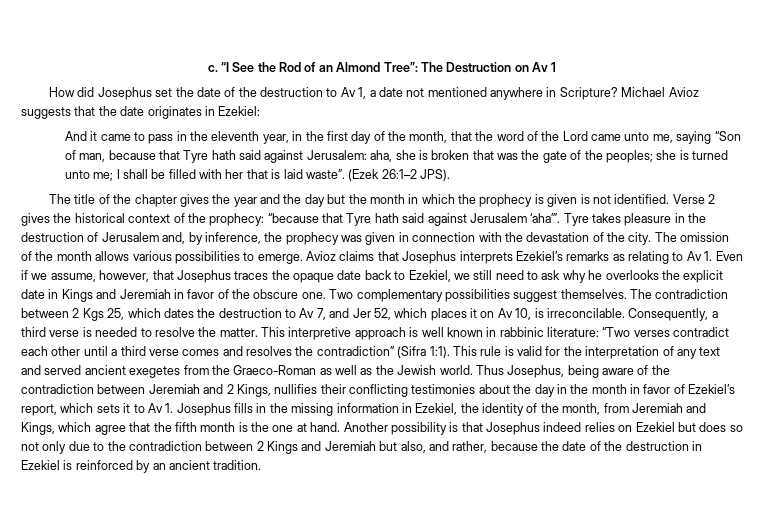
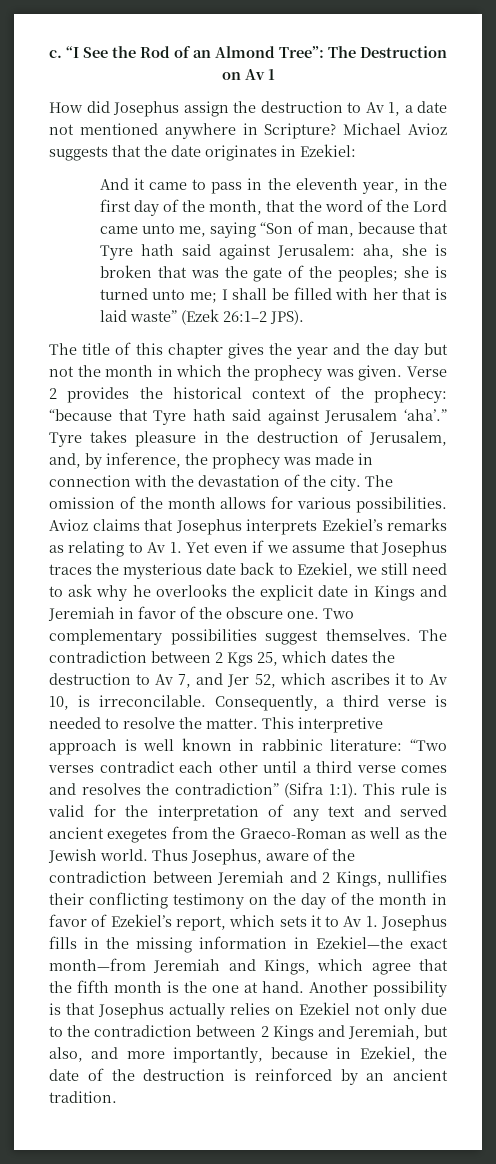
[155,87,236,97] set the date of -> [183,101,229,117] assign
[305,169,345,179] waste”. -> [129,310,177,322] waste”
[113,194,132,204] the -> [135,343,163,355] this
(346, 199) none -> [49,366,74,377] not
[534,194,670,207] is given is not identified. -> [325,365,403,381] was given.
[21,213,50,226] gives -> [67,387,130,403] provides
[530,213,561,223] ‘aha’”. -> [404,409,447,421] ‘aha’.”
[101,232,159,242] Jerusalem -> [369,431,447,446] Jerusalem,
[365,232,396,245] given -> [315,453,354,465] made
[132,251,303,264] various possibilities to emerge. -> [271,496,447,513] for various possibilities.
[715,251,743,261] [21,270,150,282] Even if we assume, however, -> [186,540,346,553] Yet even if we assume
[293,273,334,283] opaque -> [123,563,203,579] mysterious
[430,308,495,321] places it on -> [330,673,424,685] ascribes it to
[567,365,599,378] being -> (262, 857) none
[411,384,567,397] testimonies about the day in -> [173,892,347,909] testimony on the day of
[415,403,629,416] Ezekiel, the identity of the month, from -> [316,936,448,949] [49,958,146,971] Ezekiel—the exact month—from
[543,422,582,432] indeed -> [169,1003,225,1019] actually
[677,422,743,432] but does so -> (350, 1008) none
[324,441,376,451] Jeremiah -> [347,1025,420,1040] Jeremiah,
[452,441,702,453] [21,460,60,470] rather, because the date of the destruction in Ezekiel -> [126,1046,447,1063] [49,1068,226,1081] more importantly, because in Ezekiel, the date of the destruction

